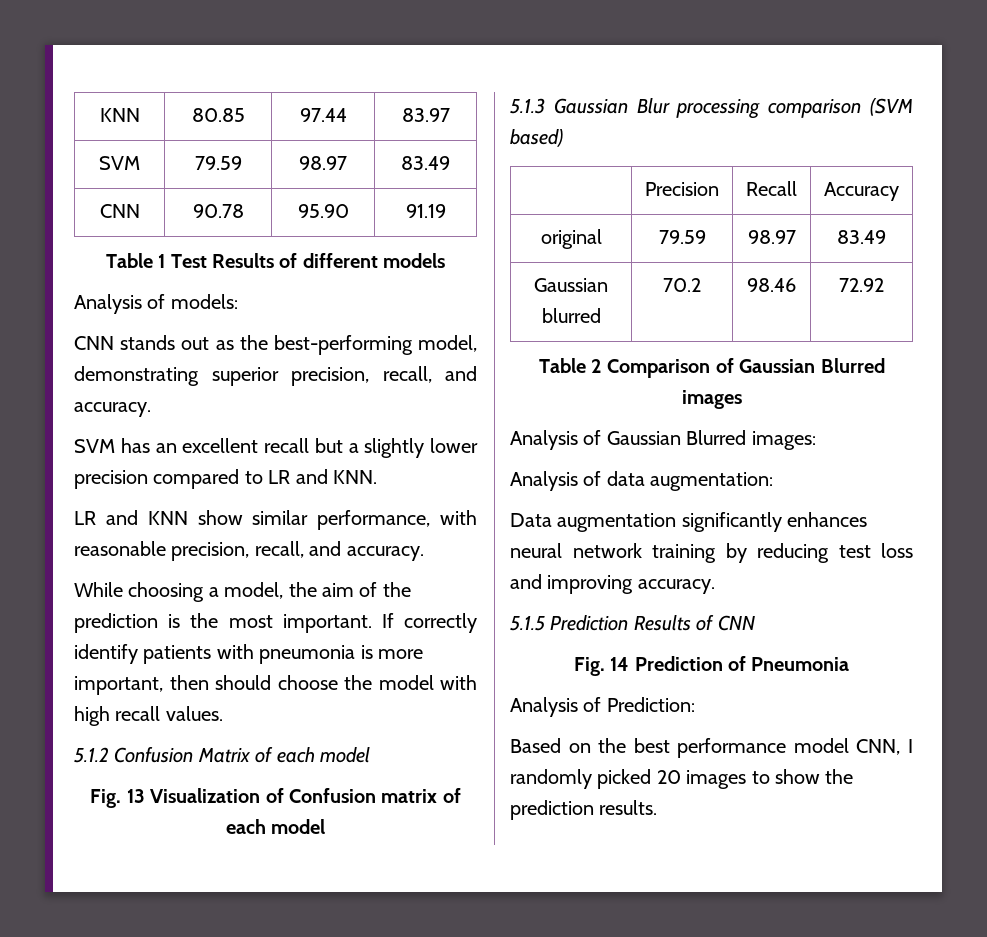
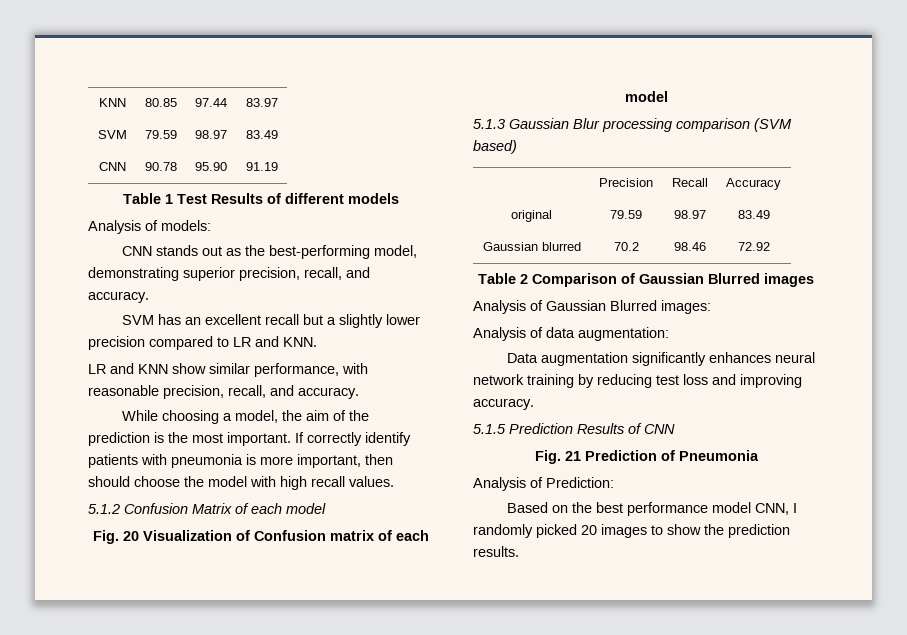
[126,789,145,803] 13 -> [123,531,139,541] 20
[610,657,630,671] 14 -> [564,451,581,461] 21

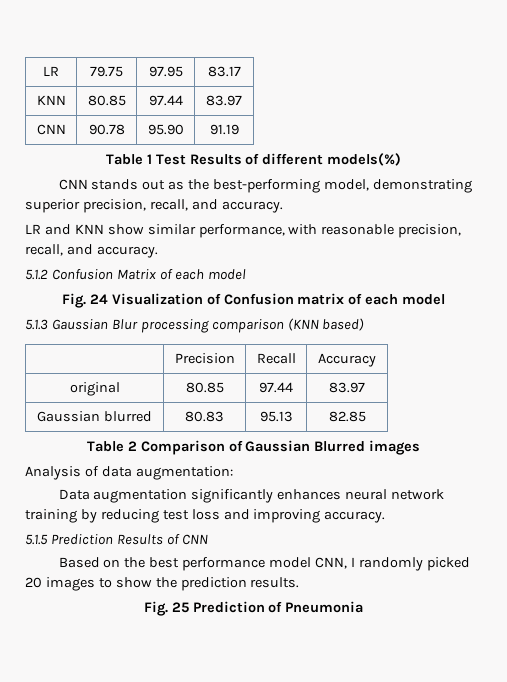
(98, 102) none -> [43,66,59,76] [90,66,123,77] [148,66,183,77] [207,66,241,77] LR | 79.75 | 97.95 | 83.17 //
[97,130,127,139] [144,130,177,139] [195,130,227,139] [245,130,278,139] // SVM | 79.59 | 98.97 | 83.49 -> (242, 100) none
[348,193,399,204] [88,220,211,234] models // Analysis of models: -> [327,153,402,166] models(%)
[121,314,420,328] [88,336,317,350] // SVM has an excellent recall but a slightly lower precision compared to LR and KNN. -> (283, 207) none
[121,410,369,424] [88,432,411,446] [88,454,393,468] [88,476,394,490] // While choosing a model, the aim of the prediction is the most important. If correctly identify patients with pneumonia is more important, then should choose the model with high recall values. -> (158, 252) none
[123,531,139,541] 20 -> [89,294,108,304] 24
[754,118,792,132] (SVM -> [287,318,319,331] (KNN
[610,210,642,219] [673,210,706,219] [737,210,770,219] 79.59 | 98.97 | 83.49 -> [185,382,224,393] [259,382,293,393] [329,382,365,393] 80.85 | 97.44 | 83.97
[613,242,639,251] [673,242,706,251] [737,242,770,251] 70.2 | 98.46 | 72.92 -> [185,411,224,422] [259,411,293,422] [328,411,366,422] 80.83 | 95.13 | 82.85
[473,300,711,314] // Analysis of Gaussian Blurred images: -> (421, 447) none
[534,450,759,464] [473,477,614,491] // Fig. 21 Prediction of Pneumonia // Analysis of Prediction: -> (208, 539) none
(519, 551) none -> [143,601,364,616] // Fig. 25 Prediction of Pneumonia

